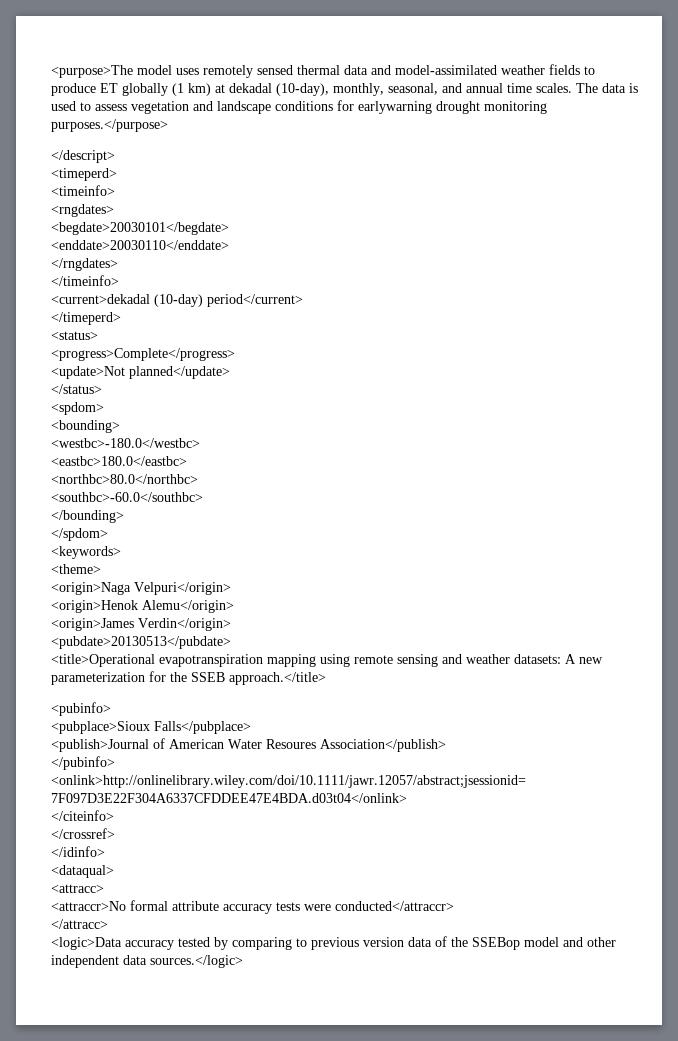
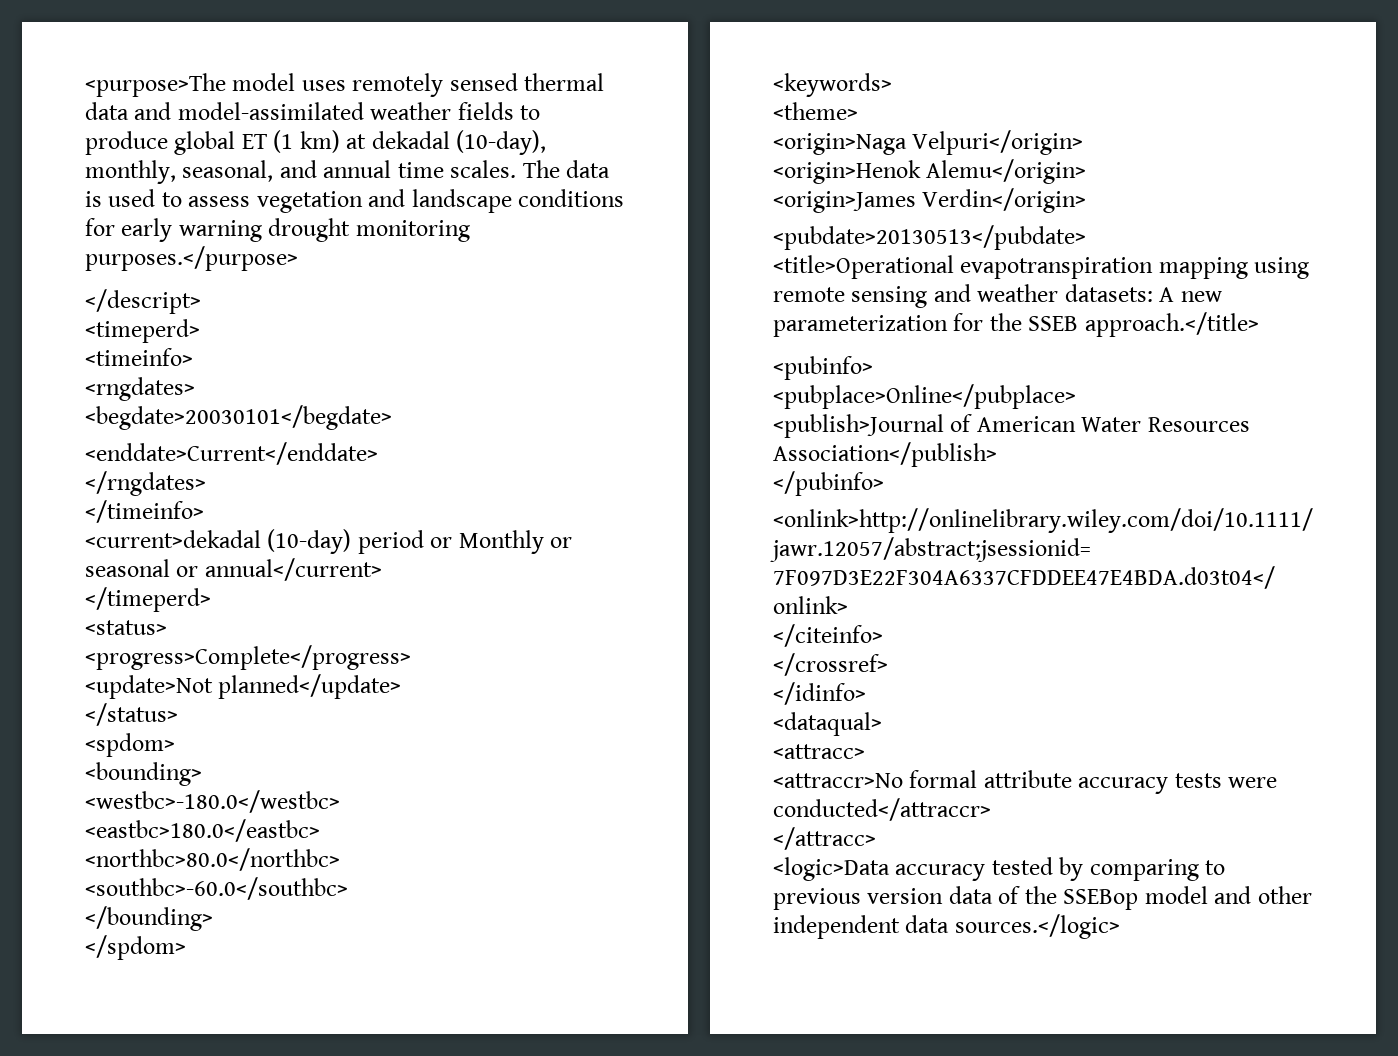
[100,83,168,96] ET globally -> [174,131,267,155] global ET
[358,101,432,114] earlywarning -> [121,218,262,242] early warning
[51,240,229,250] <enddate>20030110</enddate> -> [85,442,378,465] <enddate>Current</enddate>
[207,294,303,307] period</current> -> [357,530,573,554] [85,558,382,581] period or Monthly or seasonal or annual</current>
[51,721,251,734] <pubplace>Sioux Falls</pubplace> -> [773,384,1076,409] <pubplace>Online</pubplace>
[266,739,316,749] Resoures -> [1147,417,1250,432] Resources

